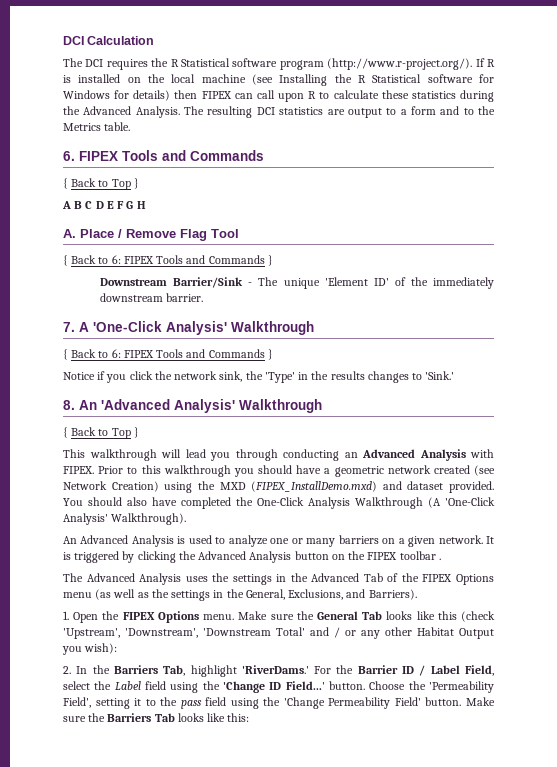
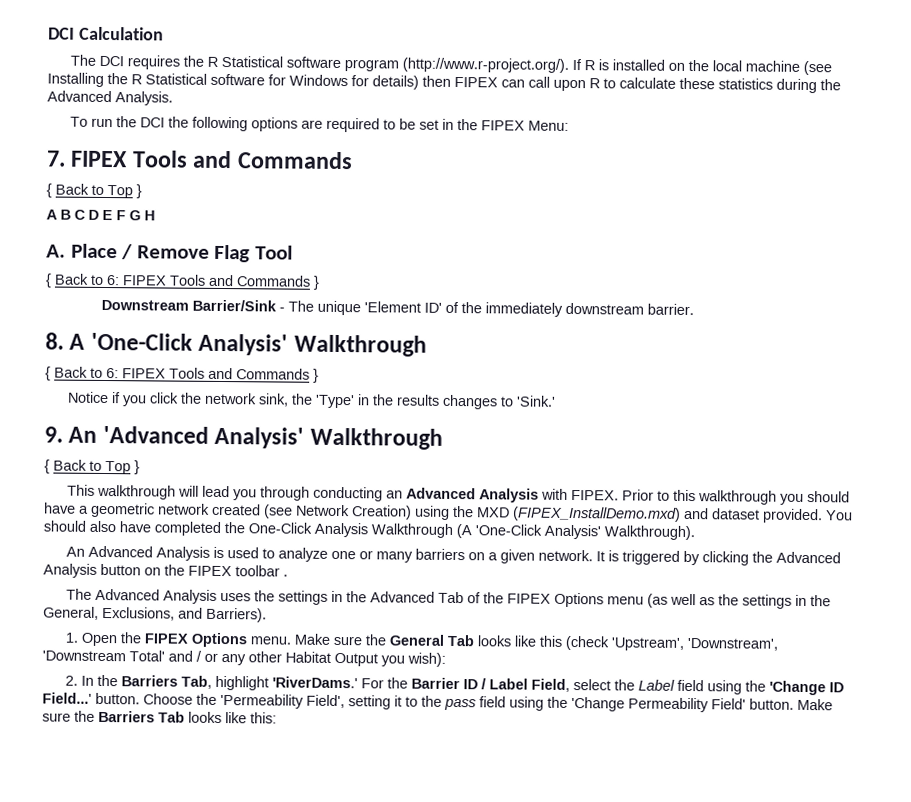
[184,106,495,118] [63,122,131,131] [63,151,75,161] The resulting DCI statistics are output to a form and to the Metrics table. // 6. -> [70,116,570,133] [46,150,66,167] // To run the DCI the following options are required to be set in the FIPEX Menu: // 7.
[63,322,75,332] 7. -> [45,332,64,350] 8.
[63,400,75,410] 8. -> [44,426,63,443] 9.

